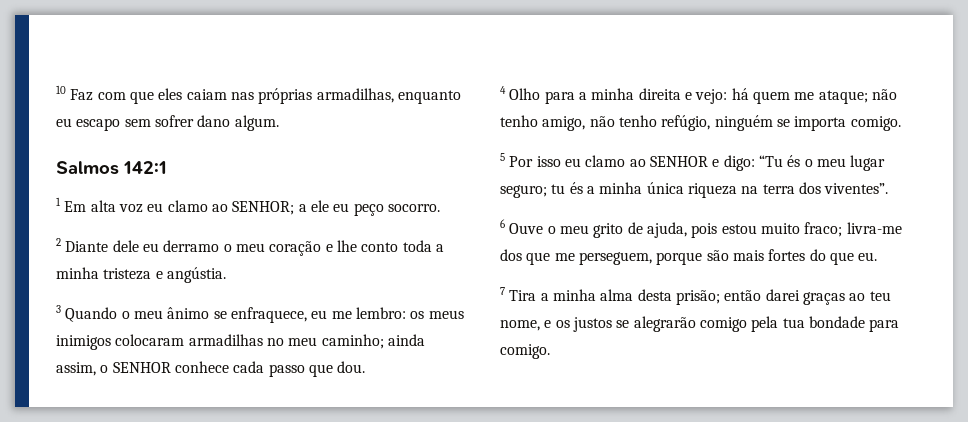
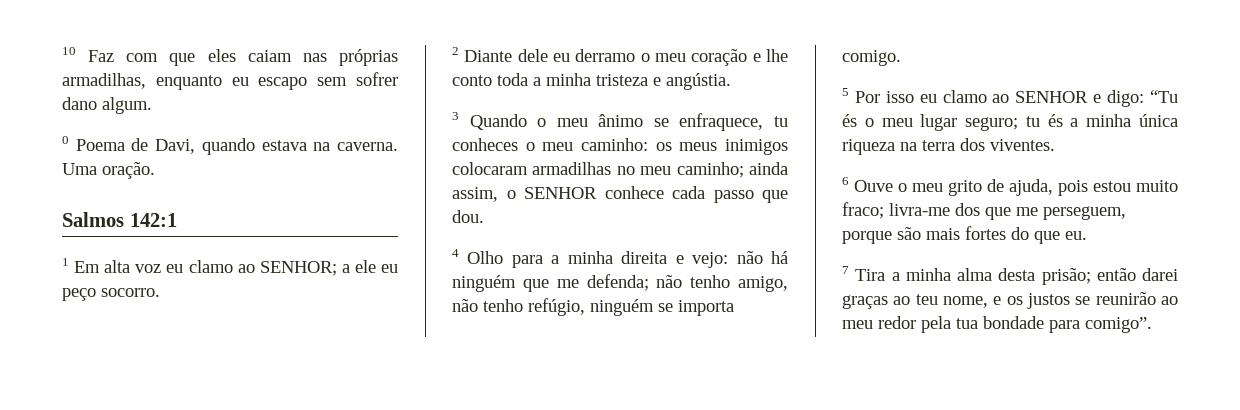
(279, 123) none -> [62,136,399,155] [62,162,155,179] // 0 Poema de Davi, quando estava na caverna. Uma oração.
[311,307,406,319] eu me lembro: -> [774,116,788,127] [452,138,648,151] tu conheces o meu caminho:
[731,88,868,104] há quem me ataque; -> [736,251,788,264] [452,274,649,292] não há ninguém que me defenda;
[824,183,889,194] viventes”. -> [990,139,1055,151] viventes.
[633,316,747,332] alegrarão comigo -> [1095,292,1178,305] [842,316,916,329] reunirão ao meu redor
[500,344,550,359] comigo. -> [1085,317,1152,333] comigo”.

